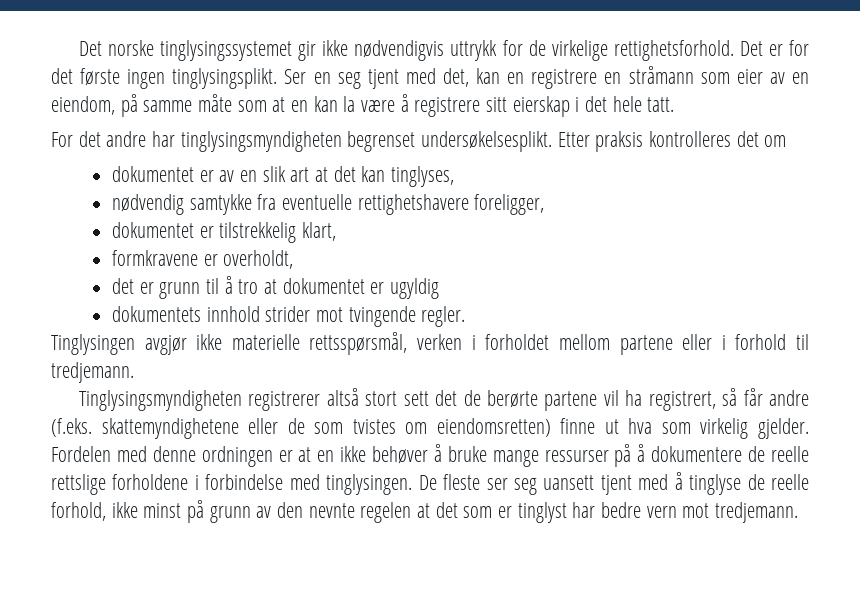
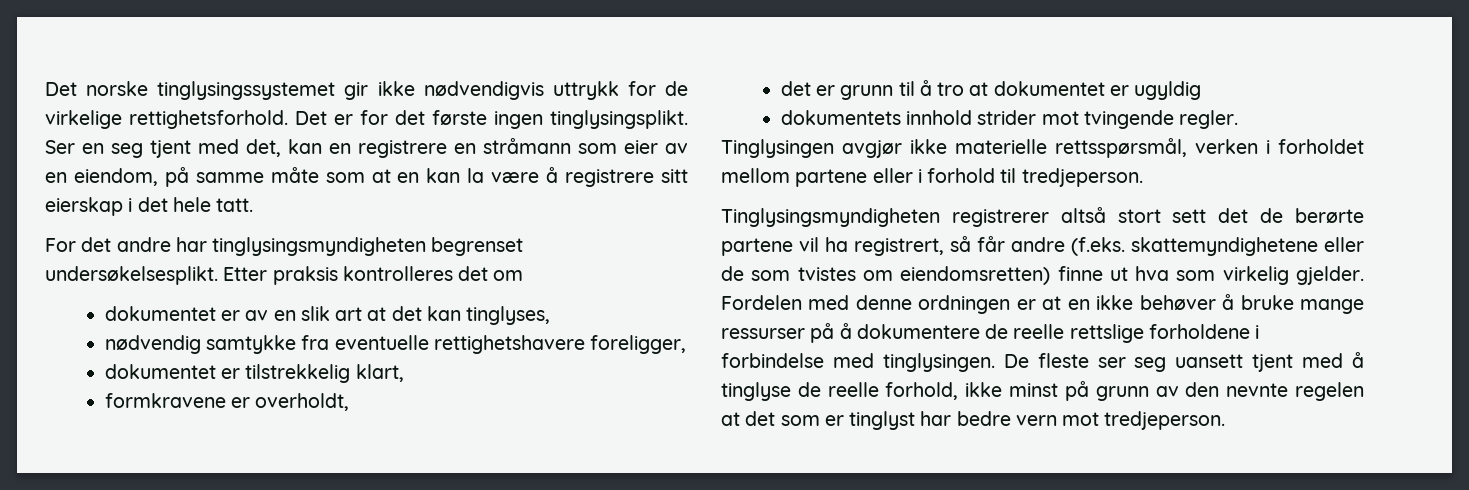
[51,362,134,383] tredjemann. -> [1021,168,1143,187] tredjeperson.
[715,502,799,523] tredjemann. -> [1104,411,1226,430] tredjeperson.

